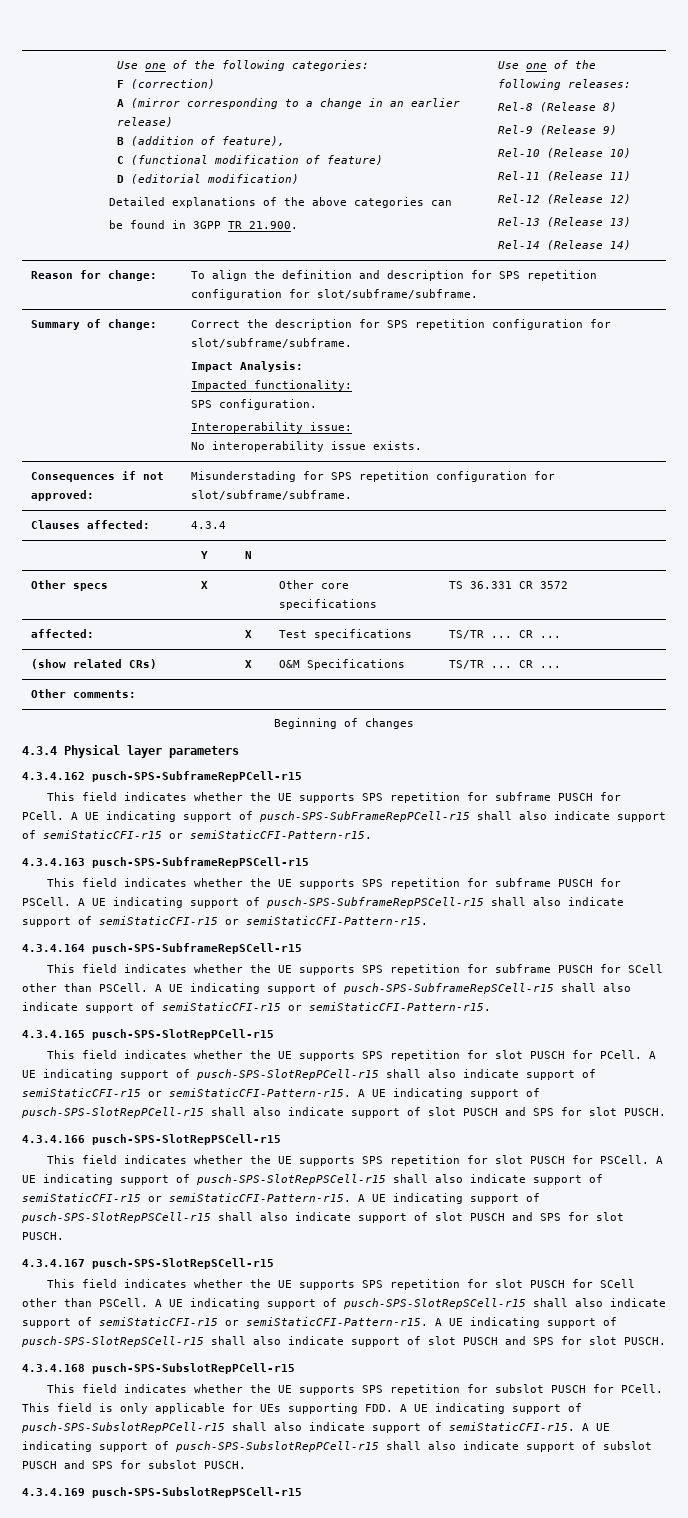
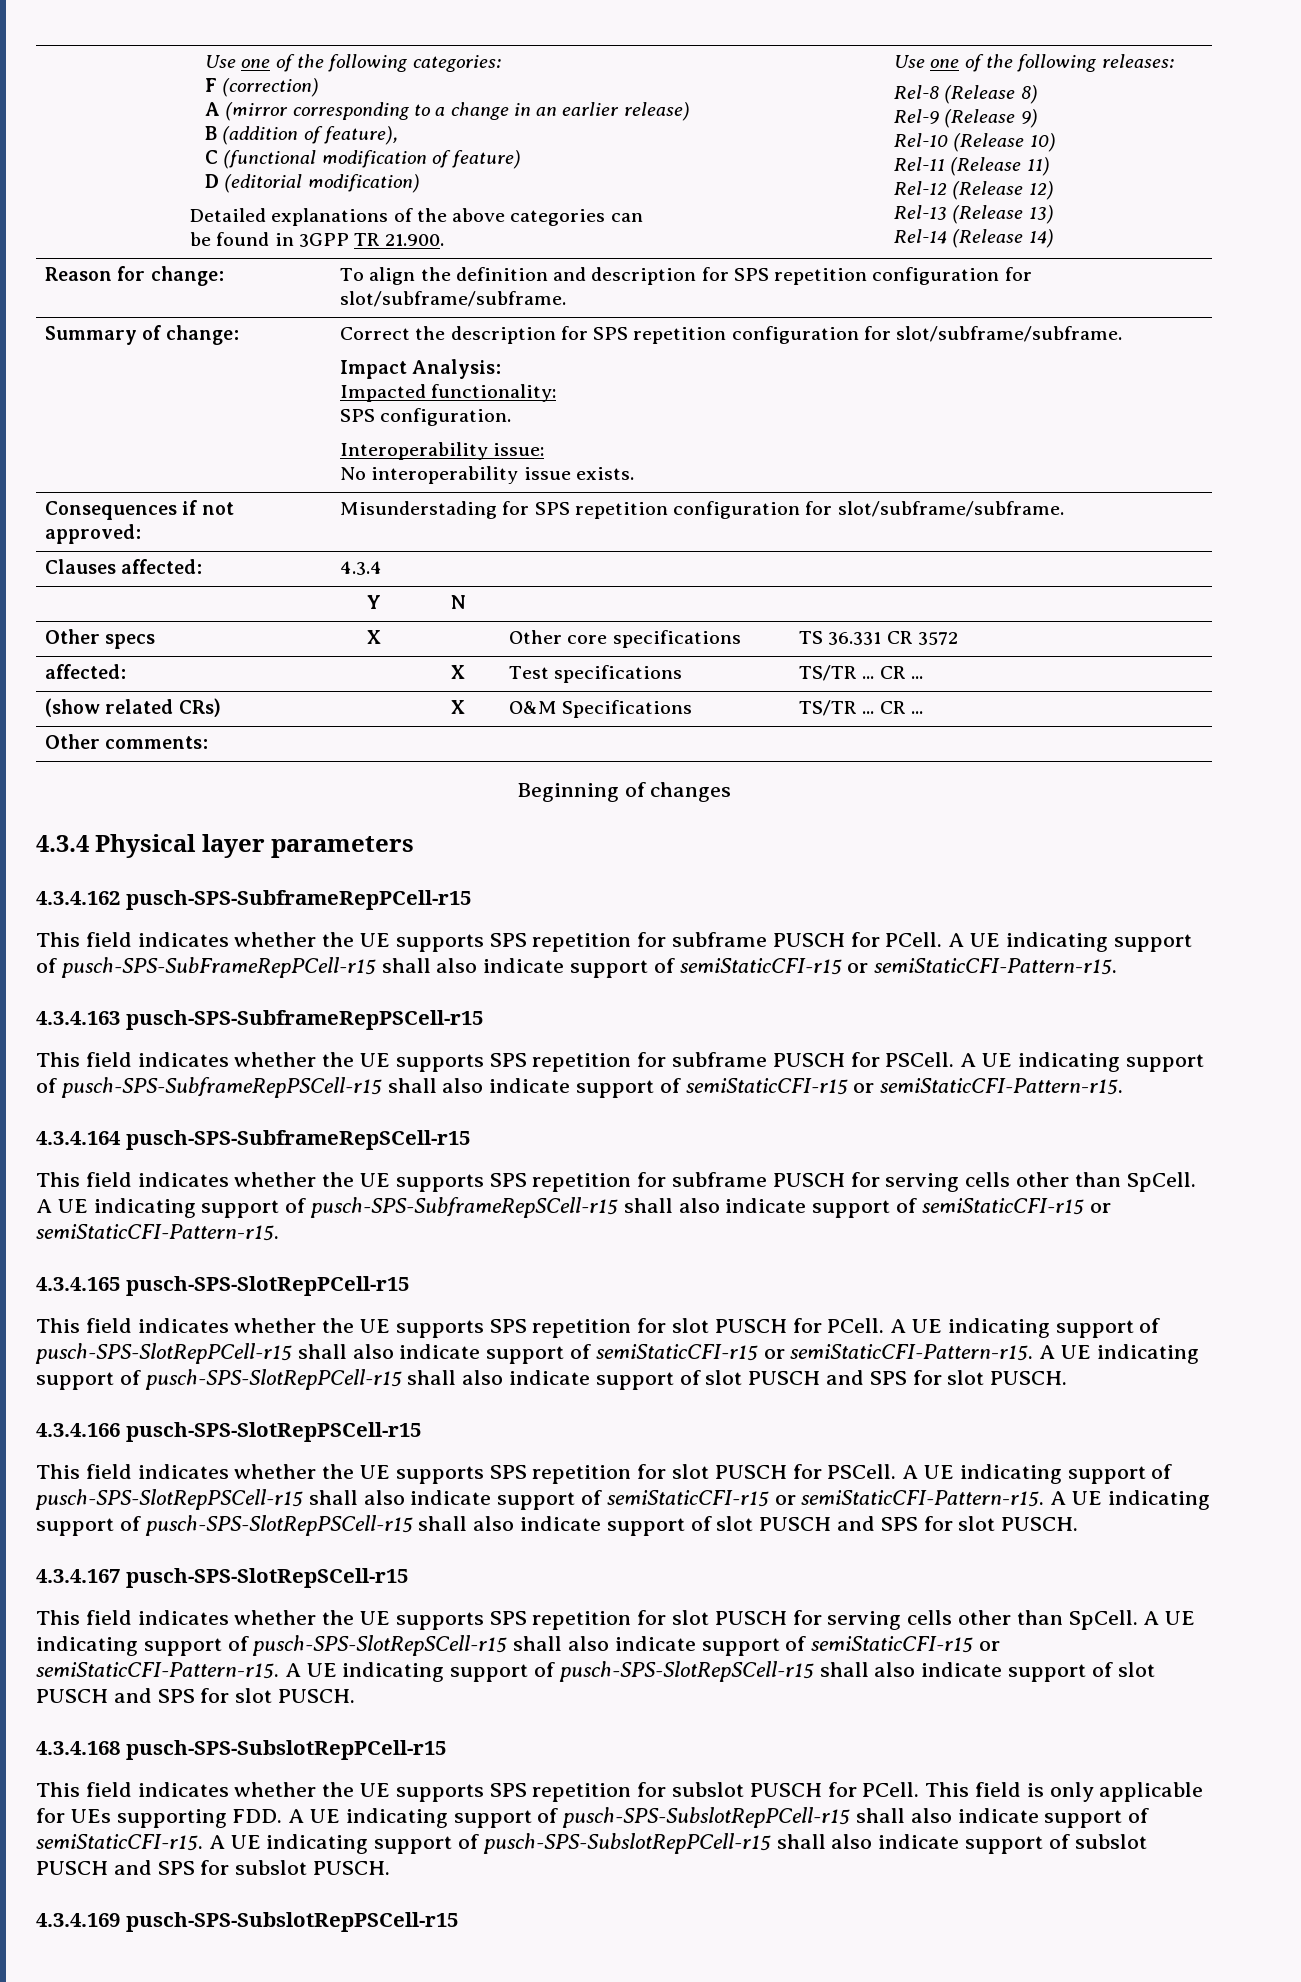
[627,964,663,973] [22,983,148,992] SCell other than PSCell. -> [885,1172,1196,1192] serving cells other than SpCell.
[599,1279,635,1288] [22,1298,148,1307] SCell other than PSCell. -> [827,1610,1138,1630] serving cells other than SpCell.

